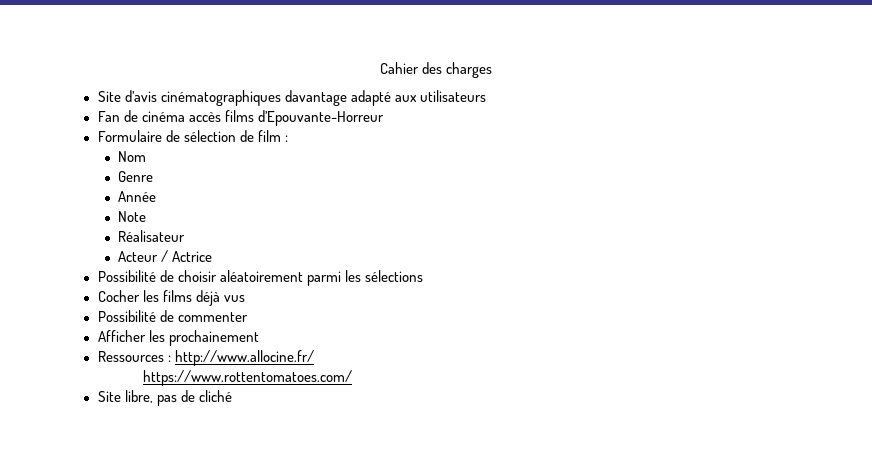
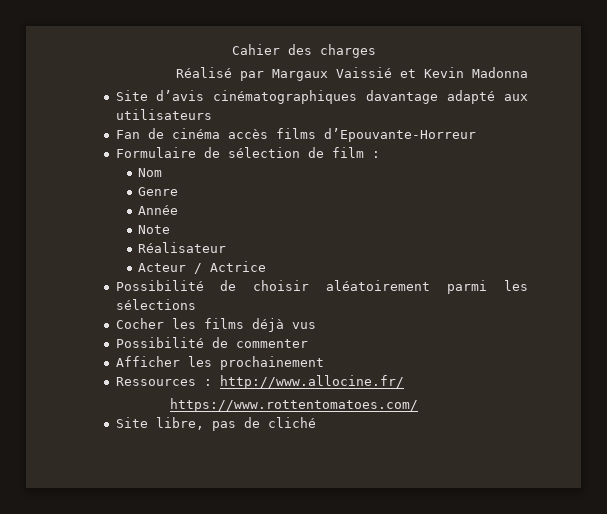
(493, 70) none -> [176,67,528,81] // Réalisé par Margaux Vaissié et Kevin Madonna

